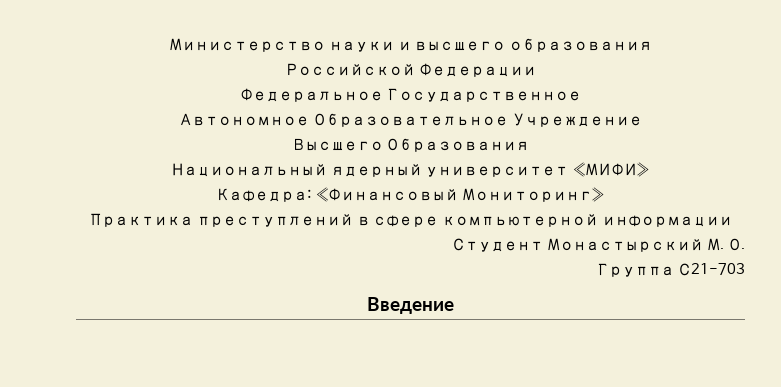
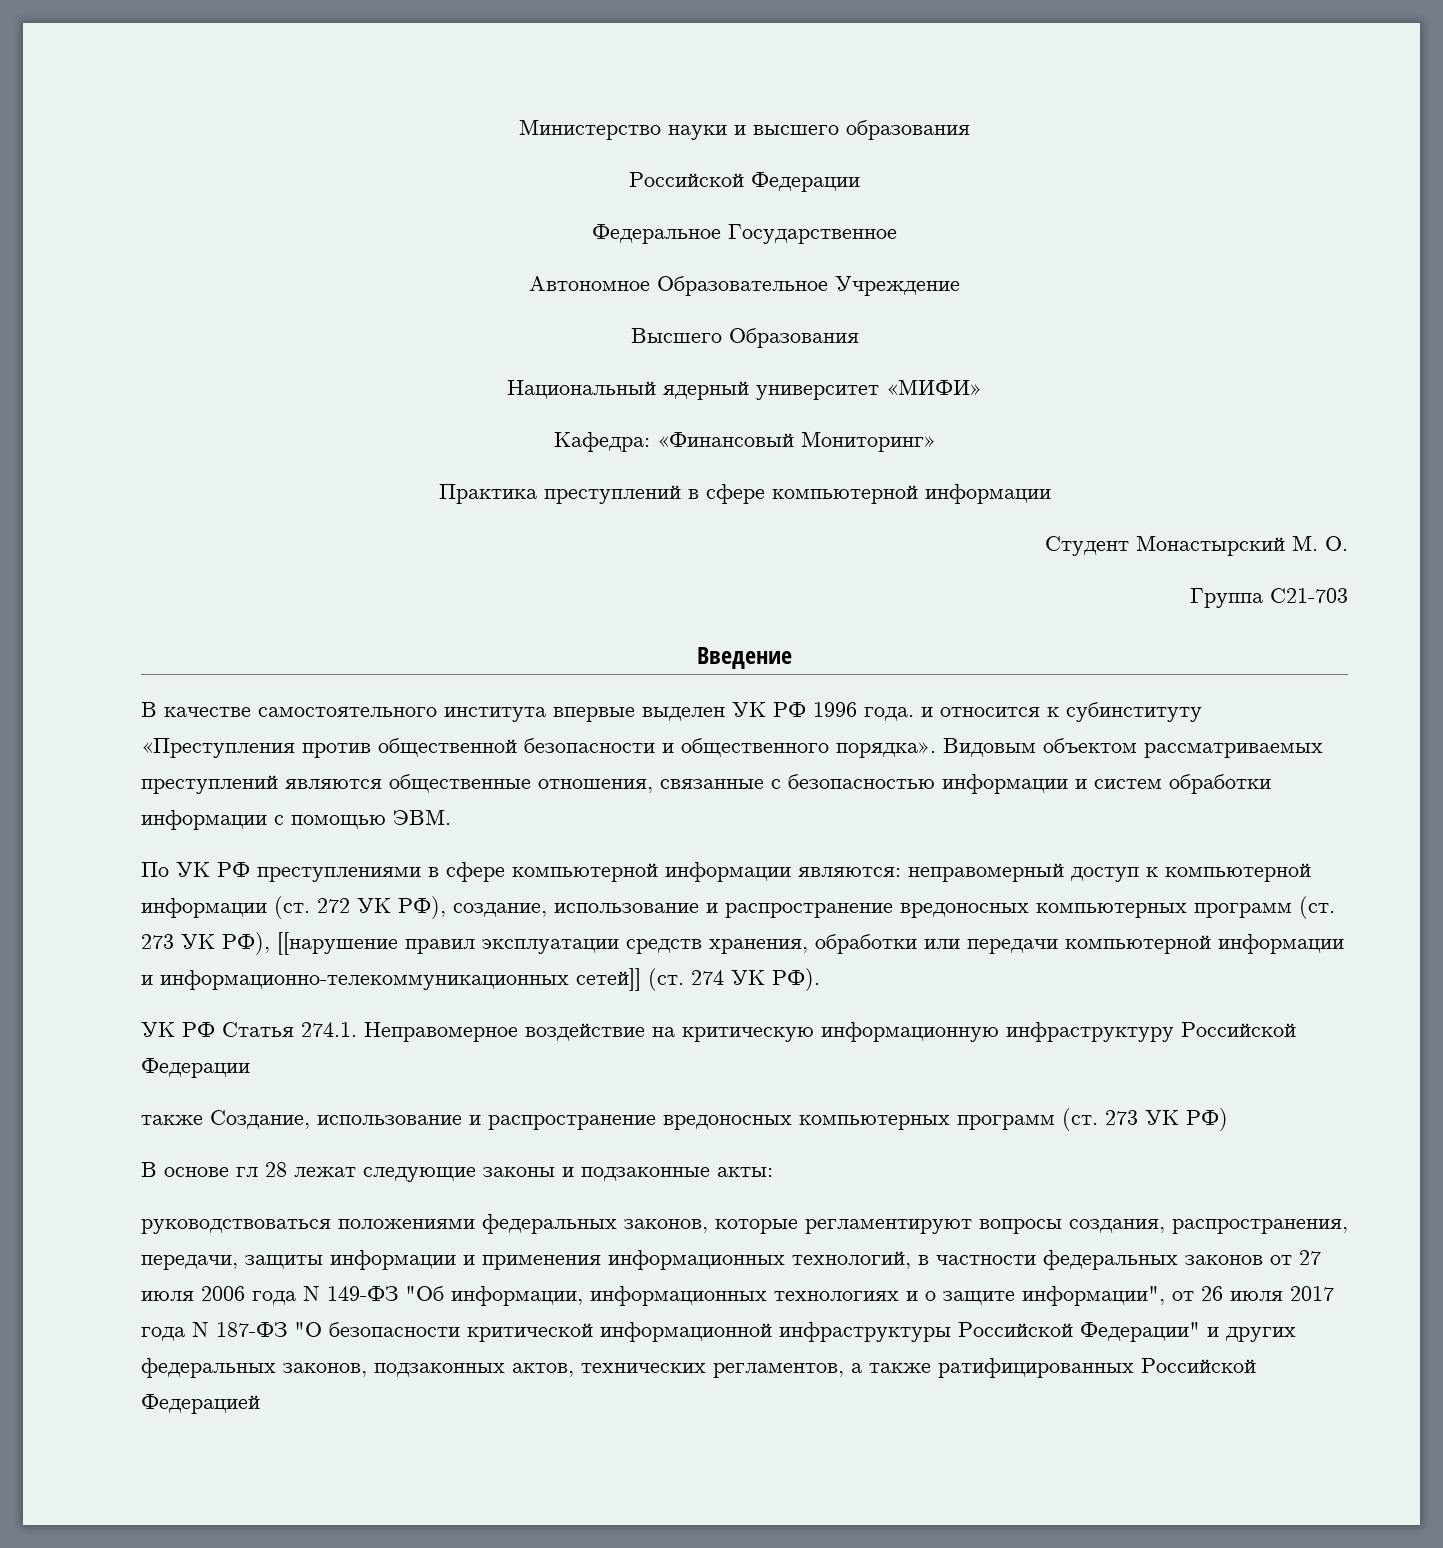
(454, 305) none -> [141,702,1202,722] [141,738,1323,758] [141,774,1271,794] [141,809,451,830] [141,862,1311,882] [141,896,1335,919] [141,932,1344,955] [141,968,820,991] [141,1022,1296,1042] [141,1058,250,1078] [141,1108,1228,1131] [141,1162,773,1182] [141,1214,1348,1234] [141,1250,1321,1270] [141,1286,1334,1306] [141,1322,1296,1342] [141,1358,1256,1378] [141,1394,260,1414] // В качестве самостоятельного института впервые выделен УК РФ 1996 года. и относится к субинституту «Преступления против общественной безопасности и общественного порядка». Видовым объектом рассматриваемых преступлений являются общественные отношения, связанные с безопасностью информации и систем обработки информации с помощью ЭВМ. // По УК РФ преступлениями в сфере компьютерной информации являются: неправомерный доступ к компьютерной информации (ст. 272 УК РФ), создание, использование и распространение вредоносных компьютерных программ (ст. 273 УК РФ), [[нарушение правил эксплуатации средств хранения, обработки или передачи компьютерной информации и информационно-телекоммуникационных сетей]] (ст. 274 УК РФ). // УК РФ Статья 274.1. Неправомерное воздействие на критическую информационную инфраструктуру Российской Федерации // также Создание, использование и распространение вредоносных компьютерных программ (ст. 273 УК РФ) // В основе гл 28 лежат следующие законы и подзаконные акты: // руководствоваться положениями федеральных законов, которые регламентируют вопросы создания, распространения, передачи, защиты информации и применения информационных технологий, в частности федеральных законов от 27 июля 2006 года N 149-ФЗ "Об информации, информационных технологиях и о защите информации", от 26 июля 2017 года N 187-ФЗ "О безопасности критической информационной инфраструктуры Российской Федерации" и других федеральных законов, подзаконных актов, технических регламентов, а также ратифицированных Российской Федерацией

